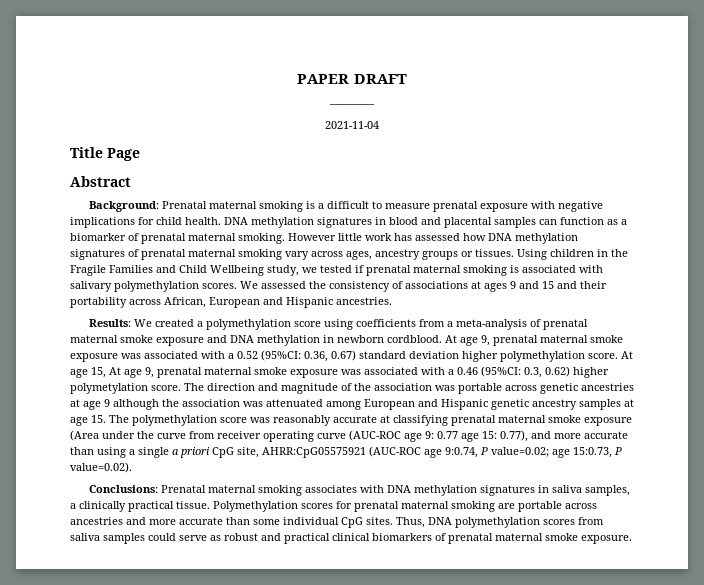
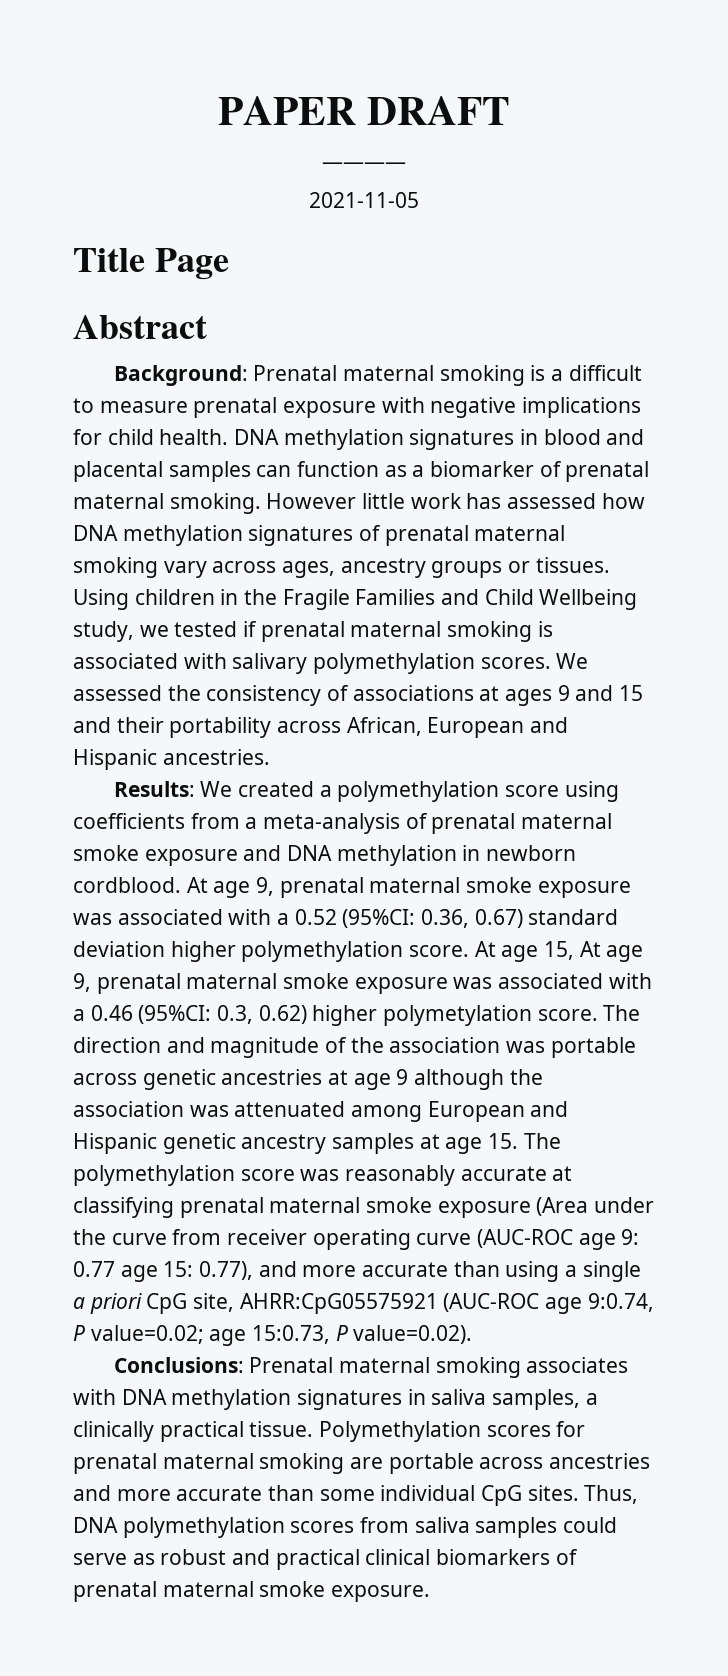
[325,121,379,129] 2021-11-04 -> [309,192,419,208] 2021-11-05

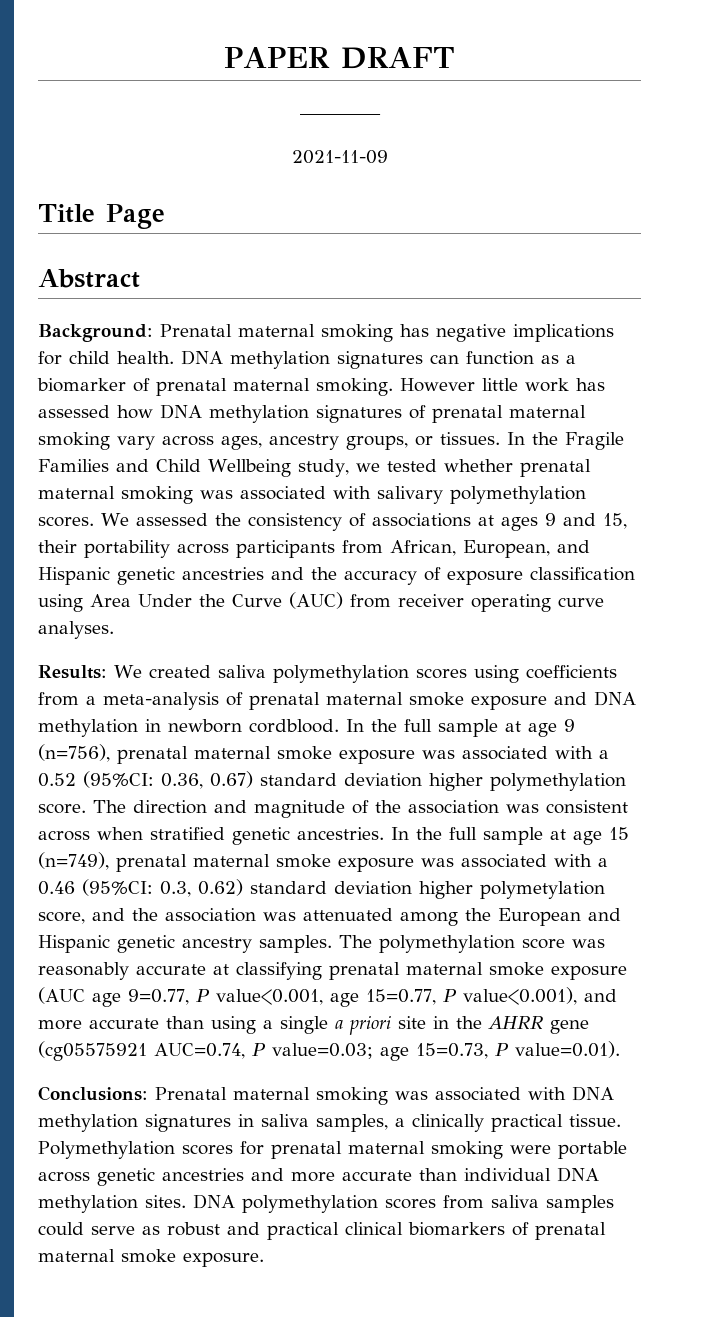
[309,192,419,208] 2021-11-05 -> [291,150,388,164] 2021-11-09
[530,365,642,381] [73,397,425,418] is a difficult to measure prenatal exposure with -> [400,324,429,337] has
[520,429,645,445] [73,461,251,482] in blood and placental samples -> (423, 360) none
[431,561,503,578] groups -> [346,435,408,450] groups,
[73,589,239,610] Using children in -> [507,432,525,445] In
[243,621,553,642] if prenatal maternal smoking is -> [443,459,591,477] [38,486,233,504] whether prenatal maternal smoking was
[619,685,644,701] [73,717,111,733] 15 and -> [602,513,627,529] 15,
[346,717,569,738] [73,749,270,770] African, European and Hispanic ancestries. -> [236,540,590,558] [38,567,635,585] [38,592,604,612] [38,621,114,639] participants from African, European, and Hispanic genetic ancestries and the accuracy of exposure classification using Area Under the Curve (AUC) from receiver operating curve analyses.
[319,781,560,802] a polymethylation score -> [217,665,467,683] saliva polymethylation scores
[186,877,275,898] At age 9, -> [346,719,575,737] [38,744,110,762] In the full sample at age 9 (n=756),
[474,941,644,962] [73,973,91,992] At age 15, At age 9, -> [93,800,628,818] [38,827,629,845] [38,852,109,870] The direction and magnitude of the association was consistent across when stratified genetic ancestries. In the full sample at age 15 (n=749),
[312,1005,641,1026] [73,1037,636,1058] [73,1069,505,1090] higher polymetylation score. The direction and magnitude of the association was portable across genetic ancestries at age 9 although -> [250,881,605,899] [38,908,125,924] standard deviation higher polymetylation score, and
(423, 1113) none -> [465,908,491,921] the
[332,1133,519,1154] samples at age 15. -> [259,935,332,953] samples.
[536,1197,655,1216] [73,1229,640,1250] [73,1261,254,1282] (Area under the curve from receiver operating curve (AUC-ROC age 9: 0.77 age 15: 0.77), -> [38,987,577,1007] (AUC age 9=0.77, P value<0.001, age 15=0.77, P value<0.001),
[146,1293,654,1314] [73,1325,473,1346] CpG site, AHRR:CpG05575921 (AUC-ROC age 9:0.74, P value=0.02; age 15:0.73, P value=0.02). -> [398,1016,589,1034] [38,1041,620,1061] site in the AHRR gene (cg05575921 AUC=0.74, P value=0.03; age 15=0.73, P value=0.01).
[526,1357,629,1373] associates -> [395,1087,521,1101] was associated
[350,1453,544,1474] are portable across -> [510,1141,627,1159] [38,1168,155,1186] were portable across genetic
[319,1485,639,1506] some individual CpG sites. Thus, -> [464,1167,599,1182] [38,1195,186,1213] individual DNA methylation sites.

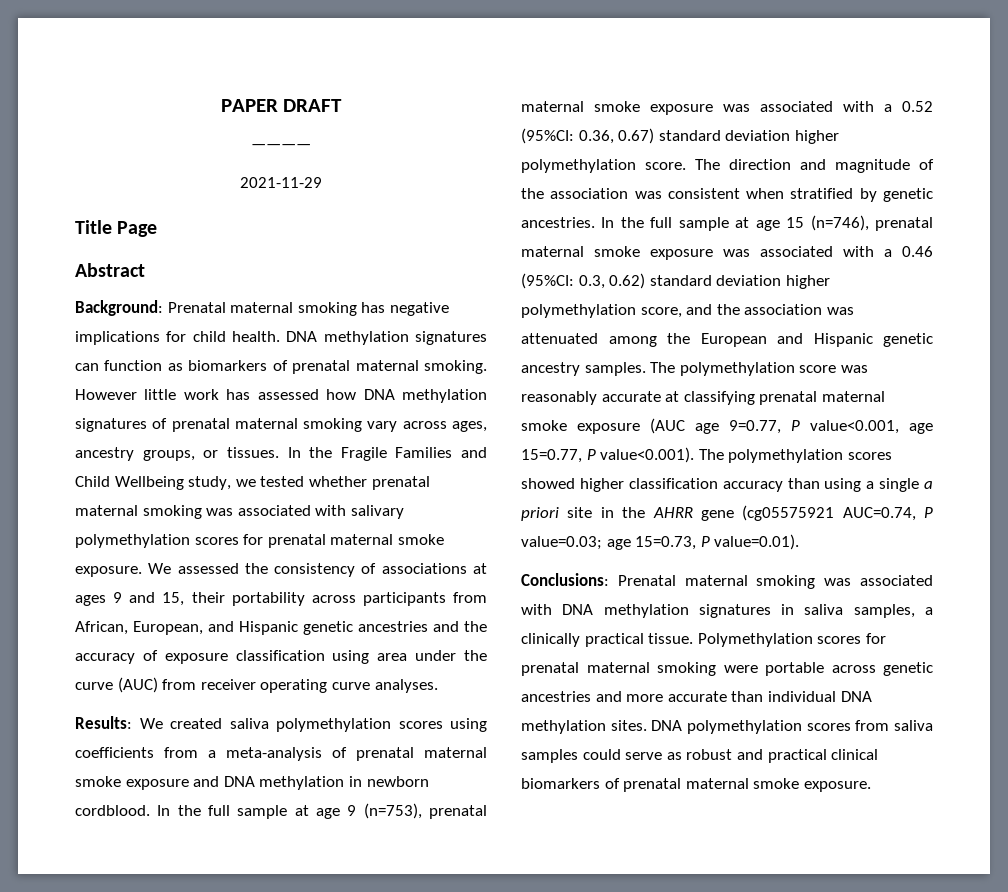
[291,150,388,164] 2021-11-09 -> [240,177,322,188] 2021-11-29
[566,355,576,364] [37,378,126,392] a biomarker -> [188,360,268,371] biomarkers
[38,516,94,527] scores. -> [194,534,444,548] [75,566,142,577] scores for prenatal maternal smoke exposure.
[90,594,282,607] Area Under the Curve -> [377,650,487,661] [75,682,113,690] area under the curve
[38,744,110,762] (n=756), -> [363,803,422,819] (n=753),
[38,830,90,841] across -> (740, 193) none
(225, 833) none -> [859,188,877,202] by
[38,852,109,870] (n=749), -> [810,215,869,231] (n=746),
[480,881,605,899] polymetylation -> [521,304,636,318] polymethylation
[463,987,617,1005] [38,1018,159,1030] value<0.001), and more accurate -> [600,447,892,463] [521,478,783,492] value<0.001). The polymethylation scores showed higher classification accuracy

